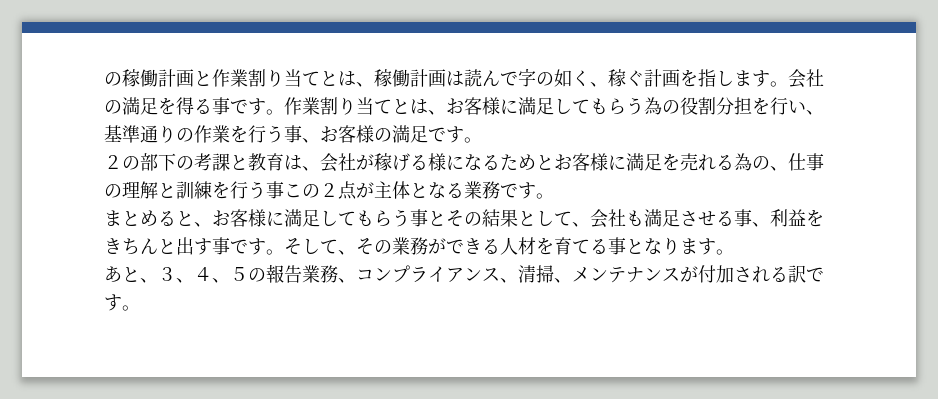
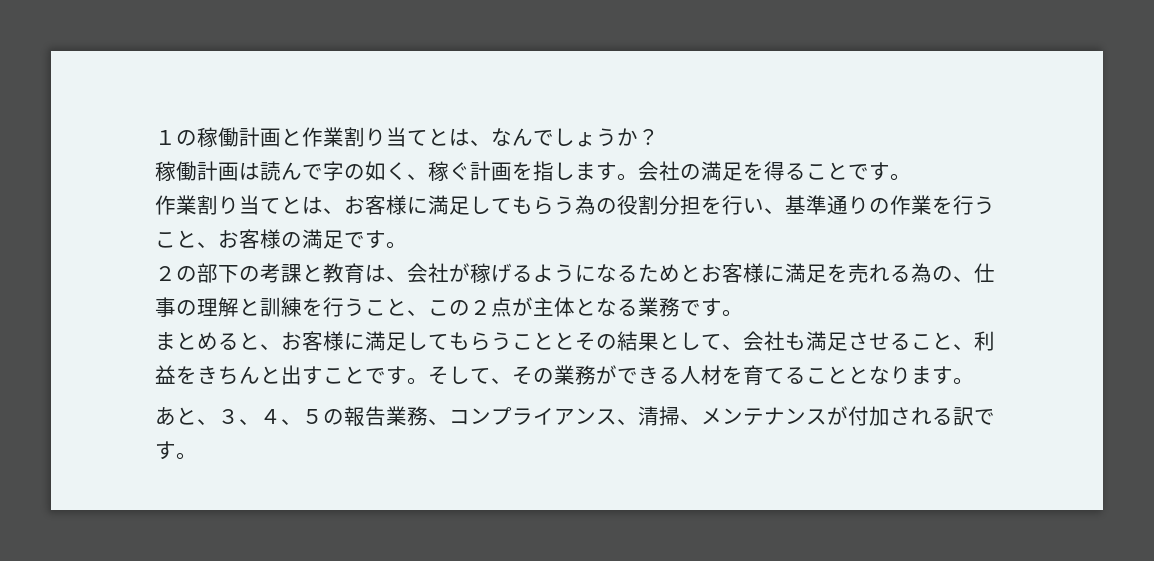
(104, 79) none -> [155,130,176,145] １
(374, 84) none -> [491,128,659,147] なんでしょうか？ //
[212,97,284,115] 事です。 -> [806,162,911,181] ことです。 //
[284,125,302,143] 事 -> [155,230,197,248] こと
[428,153,446,171] 様 -> [533,264,575,282] よう
[266,181,284,199] 事 -> [365,298,428,316] こと、
[410,209,428,227] 事 -> [512,332,554,350] こと
[734,209,752,227] 事 -> [911,332,953,350] こと
[212,237,230,255] 事 -> [323,366,365,384] こと
[608,237,626,255] 事 -> [806,366,848,384] こと

